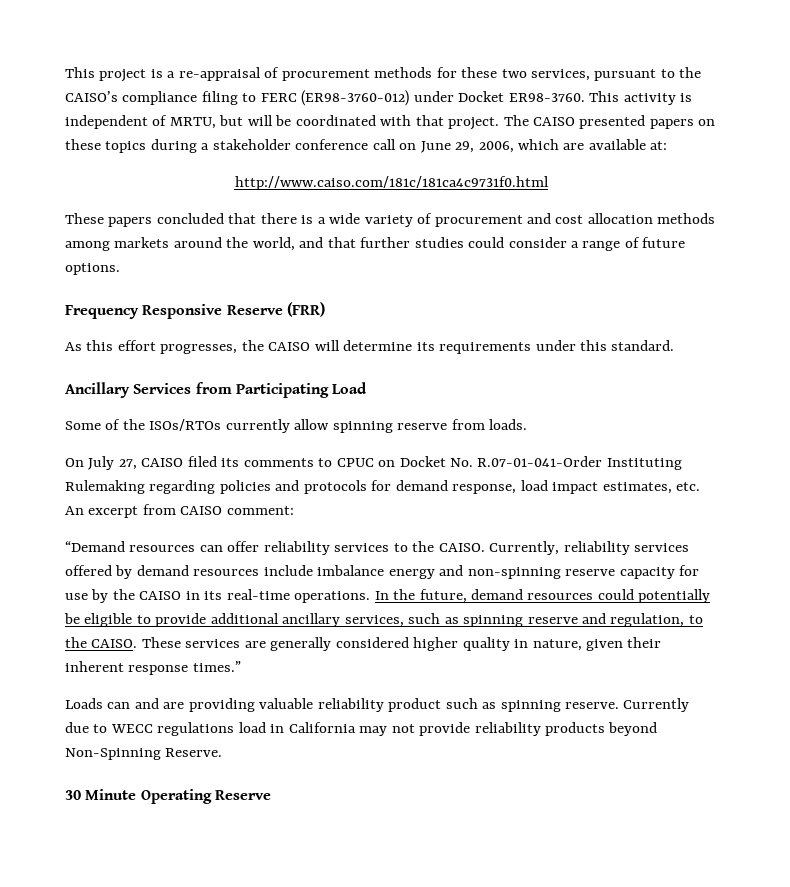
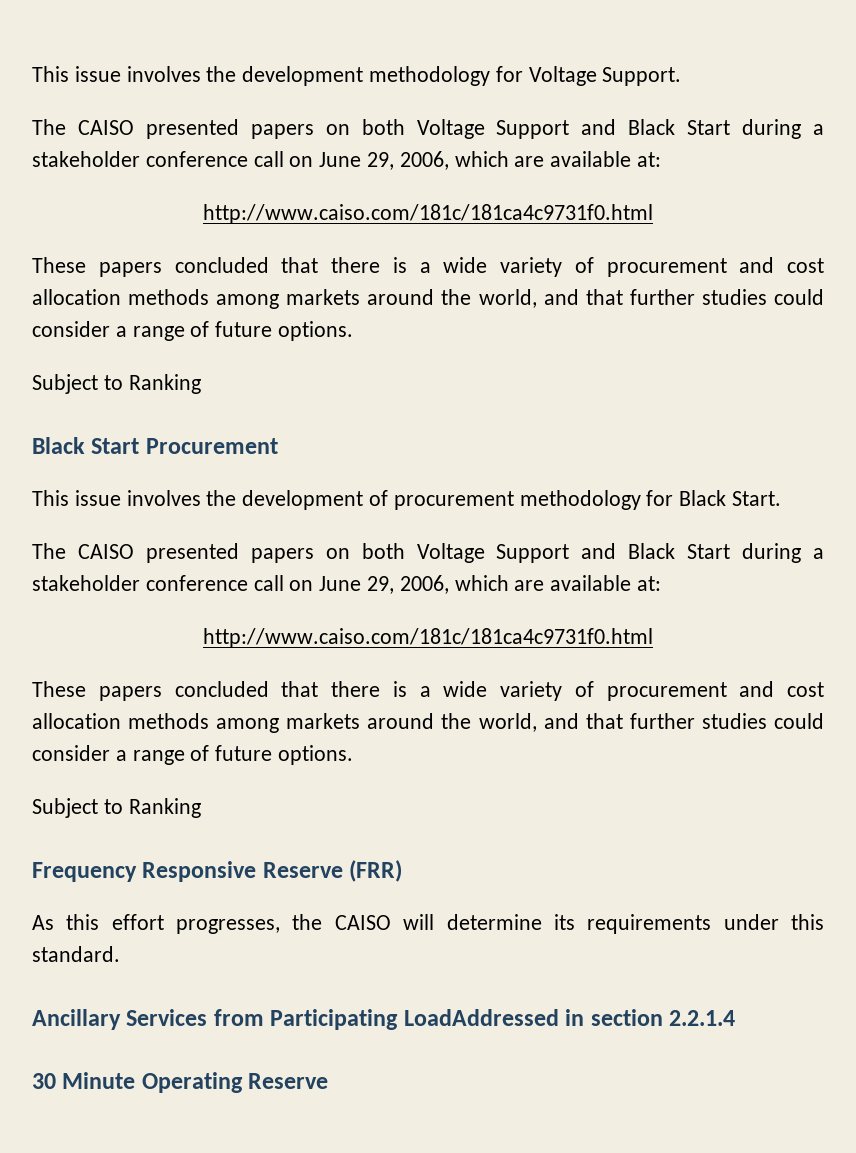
[65,67,702,82] [65,90,693,106] [65,115,716,130] [65,139,147,153] This project is a re-appraisal of procurement methods for these two services, pursuant to the CAISO’s compliance filing to FERC (ER98-3760-012) under Docket ER98-3760. This activity is independent of MRTU, but will be coordinated with that project. The CAISO presented papers on these topics -> [32,66,682,86] [32,119,731,139] This issue involves the development methodology for Voltage Support. // The CAISO presented papers on both Voltage Support and Black Start
(120, 269) none -> [32,374,201,394] [32,437,278,454] [32,490,782,510] [32,543,824,563] [32,575,662,594] [203,628,653,648] [32,681,824,701] [32,713,824,733] [32,745,354,765] [32,798,201,818] // Subject to Ranking // Black Start Procurement // This issue involves the development of procurement methodology for Black Start. // The CAISO presented papers on both Voltage Support and Black Start during a stakeholder conference call on June 29, 2006, which are available at: // http://www.caiso.com/181c/181ca4c9731f0.html // These papers concluded that there is a wide variety of procurement and cost allocation methods among markets around the world, and that further studies could consider a range of future options. // Subject to Ranking
[332,382,368,394] [65,419,528,433] [65,456,682,470] [65,480,701,494] [65,504,294,518] [65,541,690,555] [65,565,700,579] [65,589,711,603] [64,613,703,627] [65,637,662,651] [65,661,241,675] [65,698,690,712] [65,722,658,736] [65,748,223,760] Load // Some of the ISOs/RTOs currently allow spinning reserve from loads. // On July 27, CAISO filed its comments to CPUC on Docket No. R.07-01-041-Order Instituting Rulemaking regarding policies and protocols for demand response, load impact estimates, etc. An excerpt from CAISO comment: // “Demand resources can offer reliability services to the CAISO. Currently, reliability services offered by demand resources include imbalance energy and non-spinning reserve capacity for use by the CAISO in its real-time operations. In the future, demand resources could potentially be eligible to provide additional ancillary services, such as spinning reserve and regulation, to the CAISO. These services are generally considered higher quality in nature, given their inherent response times.” // Loads can and are providing valuable reliability product such as spinning reserve. Currently due to WECC regulations load in California may not provide reliability products beyond Non-Spinning Reserve. -> [403,1009,736,1026] LoadAddressed in section 2.2.1.4

